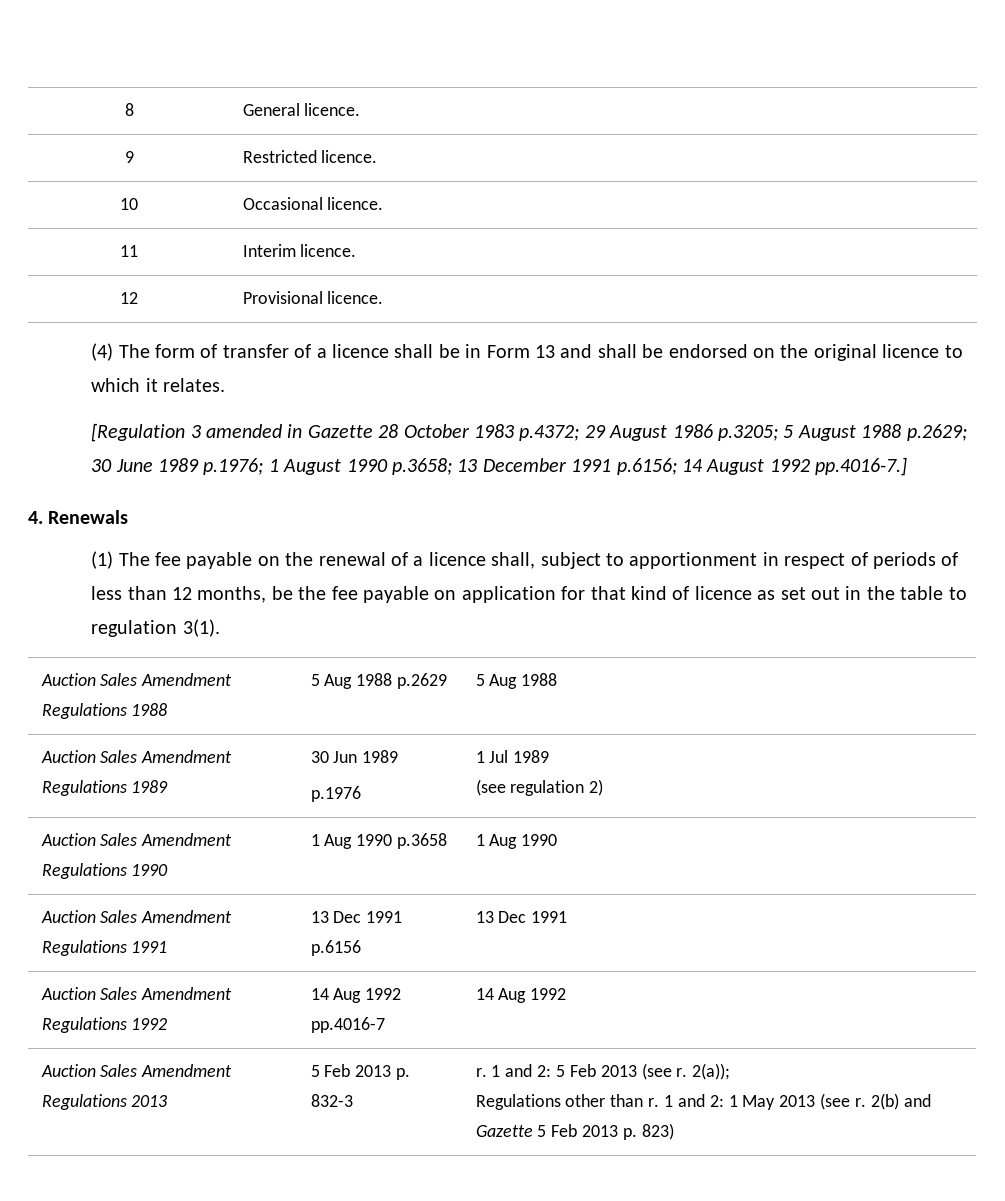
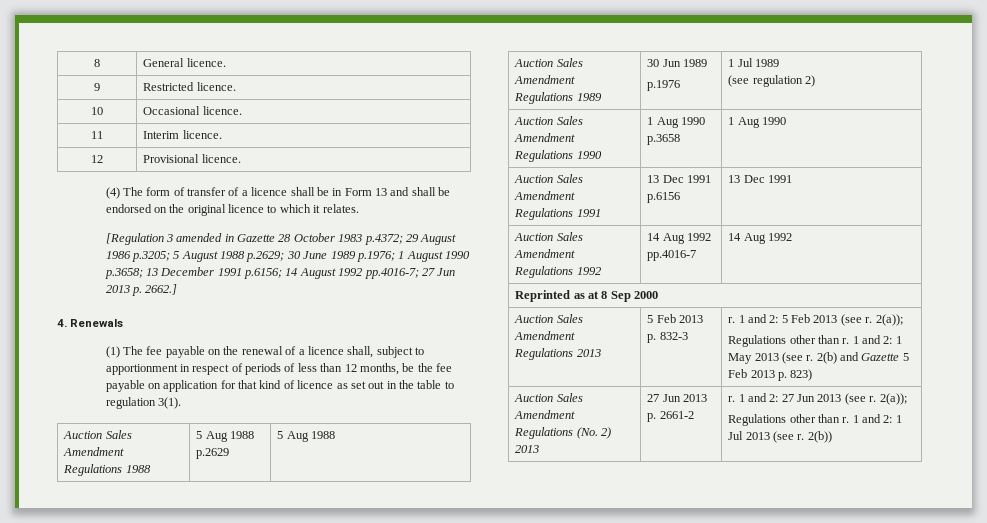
[815,457,908,476] pp.4016-7.] -> [364,268,456,279] [105,284,178,296] pp.4016-7; 27 Jun 2013 p. 2662.]
(567, 994) none -> [515,290,659,302] // Reprinted as at 8 Sep 2000
(674, 1131) none -> [514,393,583,402] [514,410,576,419] [514,427,611,439] [515,445,540,453] [647,394,707,402] [647,411,694,422] [728,393,907,405] [728,414,902,426] [728,431,832,443] // Auction Sales Amendment Regulations (No. 2) 2013 | 27 Jun 2013 p. 2661-2 | r. 1 and 2: 27 Jun 2013 (see r. 2(a)); // Regulations other than r. 1 and 2: 1 Jul 2013 (see r. 2(b))

